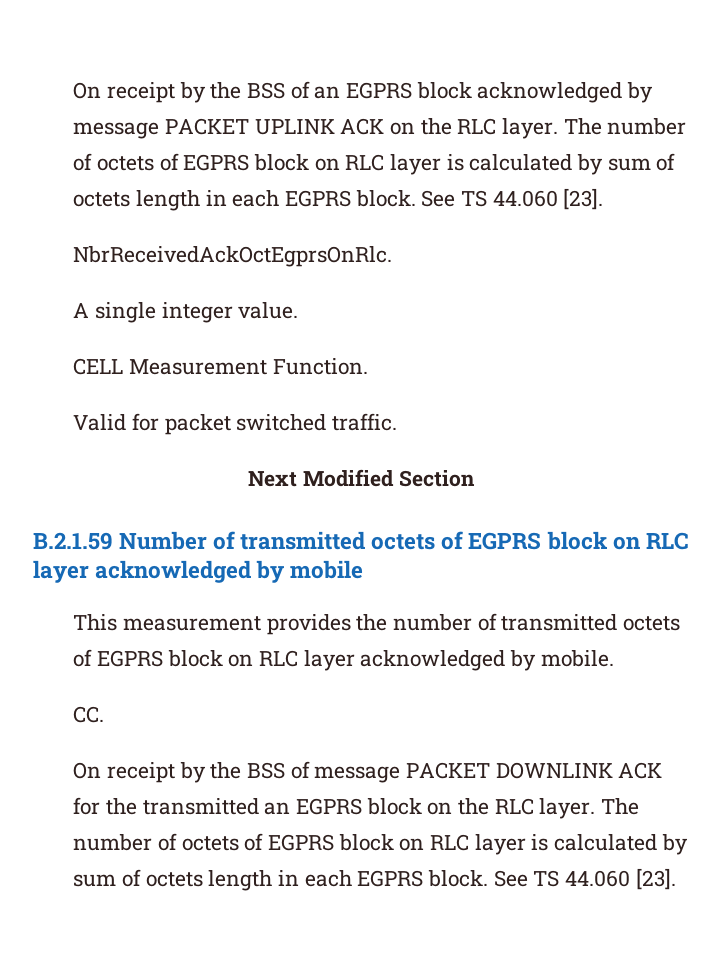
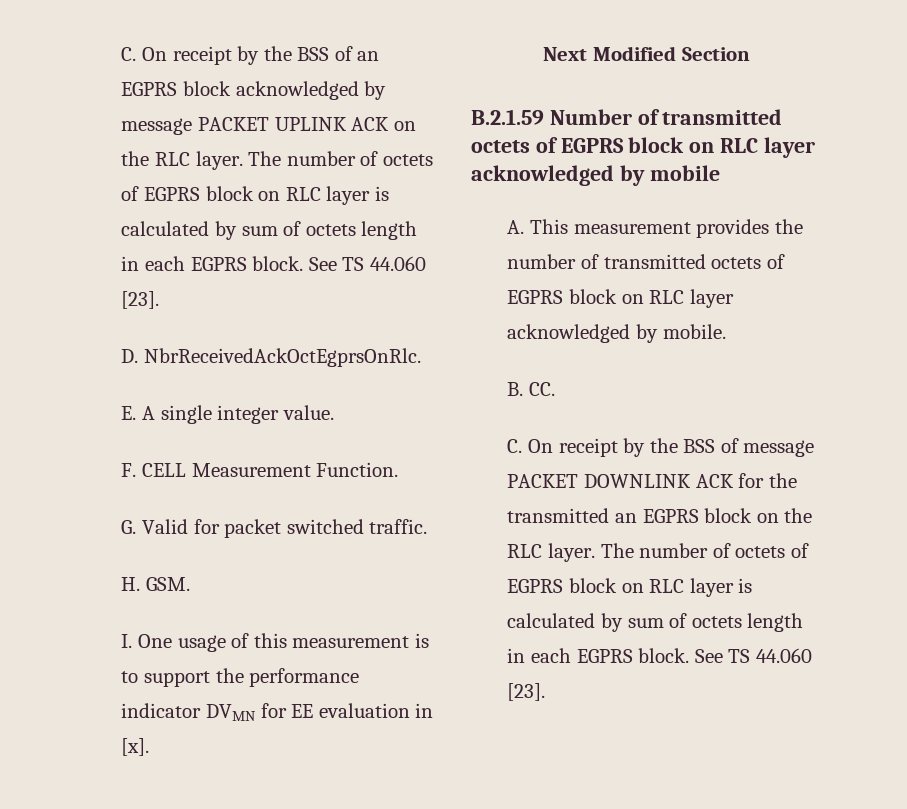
(73, 90) none -> [121,47,137,61] C.
(604, 199) none -> [121,349,139,363] D.
(393, 256) none -> [121,406,137,420] E.
(299, 310) none -> [121,463,137,477] F.
(368, 366) none -> [121,520,137,534] G.
(397, 422) none -> [121,577,191,591] [121,633,429,652] [121,668,360,687] [121,703,434,721] [121,738,150,756] // H. GSM. // I. One usage of this measurement is to support the performance indicator DVMN for EE evaluation in [x].
(364, 569) none -> [507,220,525,234] A.
(614, 658) none -> [507,382,524,396] B.
(105, 714) none -> [507,439,523,453] C.

